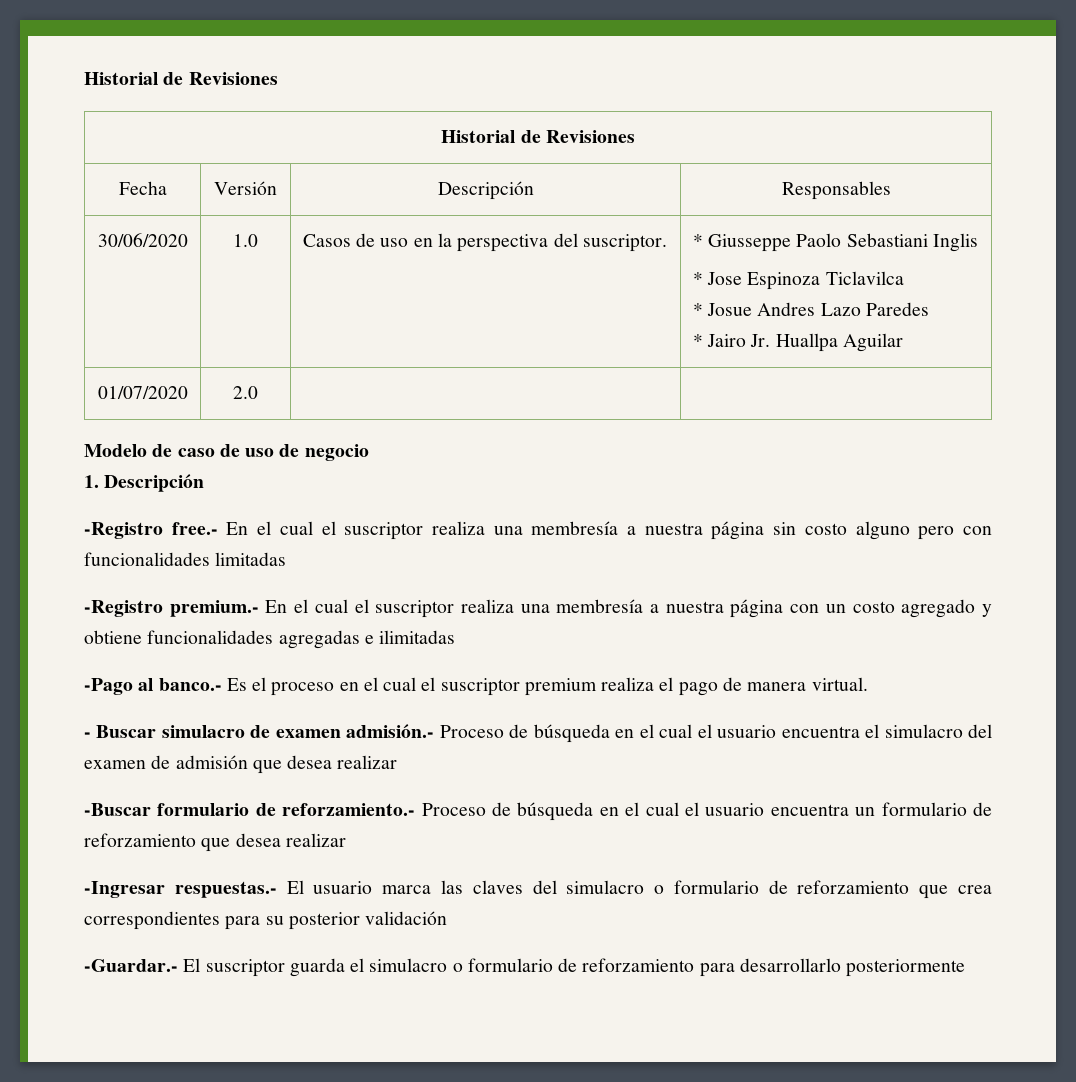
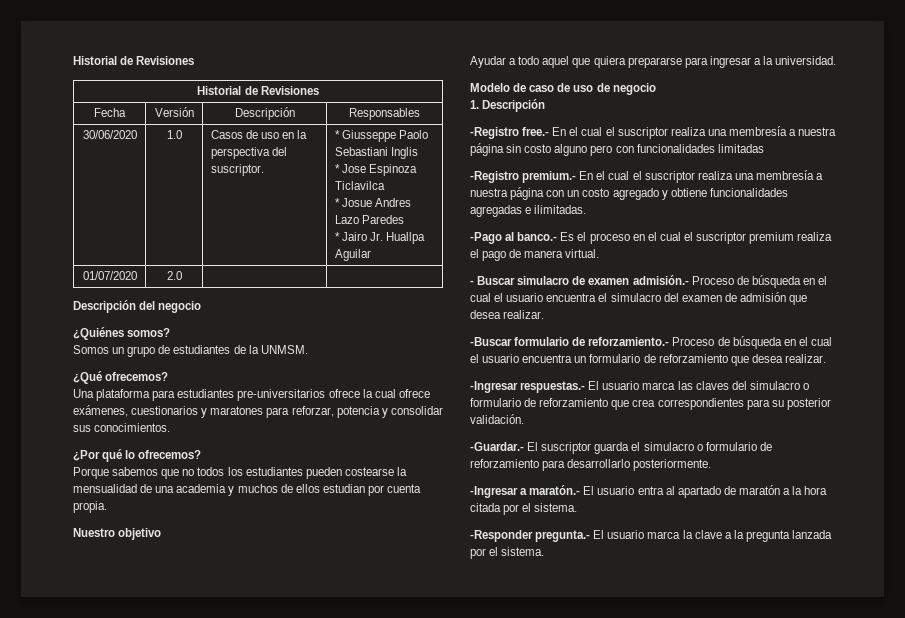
(258, 392) none -> [73,300,202,313] [73,327,171,340] [73,345,308,357] [73,371,169,384] [73,389,430,401] [73,405,443,418] [73,423,171,432] [73,449,202,462] [73,467,407,479] [73,484,422,496] [73,501,107,513] [73,528,162,540] [470,56,837,68] // Descripción del negocio // ¿Quiénes somos? // Somos un grupo de estudiantes de la UNMSM. // ¿Qué ofrecemos? // Una plataforma para estudiantes pre-universitarios ofrece la cual ofrece exámenes, cuestionarios y maratones para reforzar, potencia y consolidar sus conocimientos. // ¿Por qué lo ofrecemos? // Porque sabemos que no todos los estudiantes pueden costearse la mensualidad de una academia y muchos de ellos estudian por cuenta propia. // Nuestro objetivo // Ayudar a todo aquel que quiera prepararse para ingresar a la universidad.
[379,630,456,644] ilimitadas -> [534,205,587,214] ilimitadas.
[337,755,398,769] realizar -> [503,310,545,319] realizar.
[285,833,346,847] realizar -> [784,354,826,363] realizar.
[365,911,448,925] validación -> [470,414,524,424] validación.
[846,959,966,977] posteriormente -> [633,459,712,471] [470,485,828,498] [470,503,578,515] [470,530,833,542] [470,547,545,559] posteriormente. // -Ingresar a maratón.- El usuario entra al apartado de maratón a la hora citada por el sistema. // -Responder pregunta.- El usuario marca la clave a la pregunta lanzada por el sistema.

